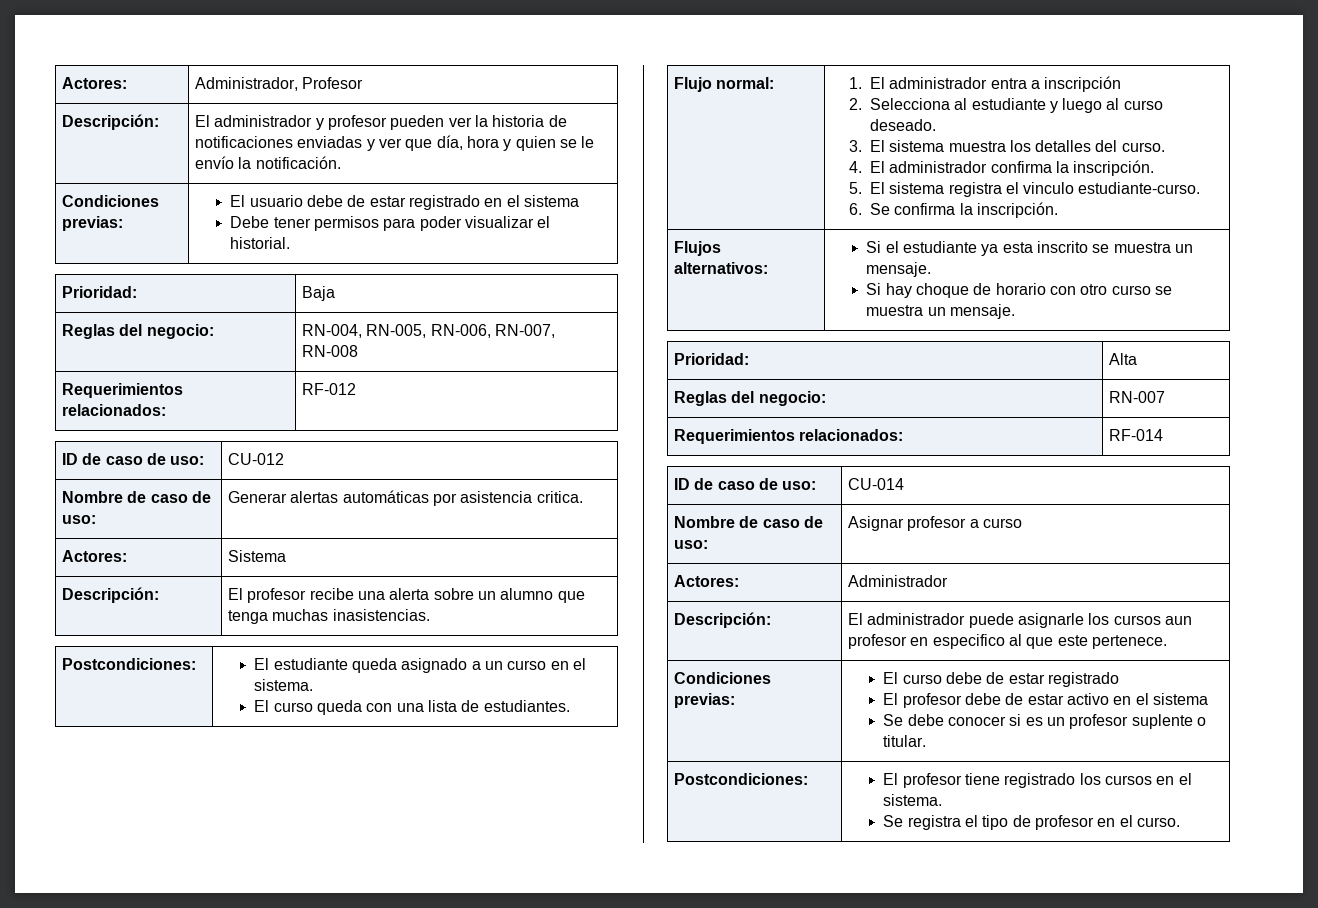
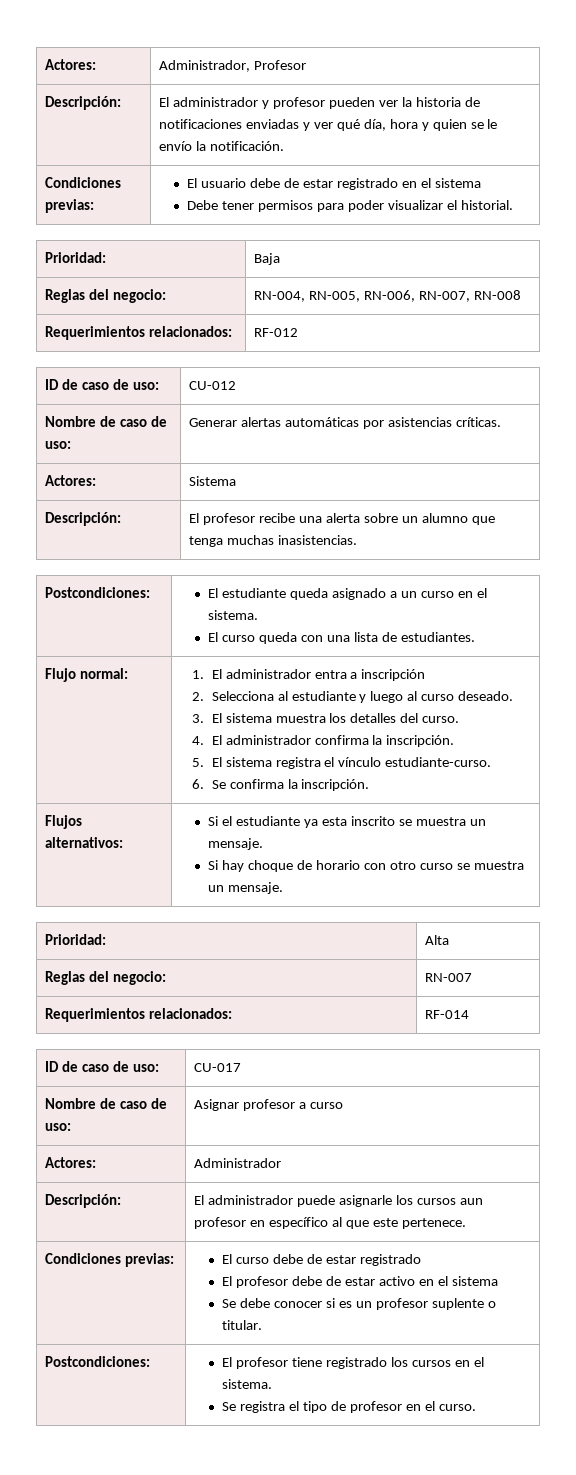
[405,139,433,151] que -> [336,119,360,131] qué
[460,491,583,503] asistencia critica. -> [387,417,501,427] asistencias críticas.
[1023,182,1075,194] vinculo -> [338,757,382,767] vínculo
[848,478,905,490] CU-014 -> [194,1063,242,1072] CU-017
[932,634,1005,649] especifico -> [269,1217,329,1229] específico

